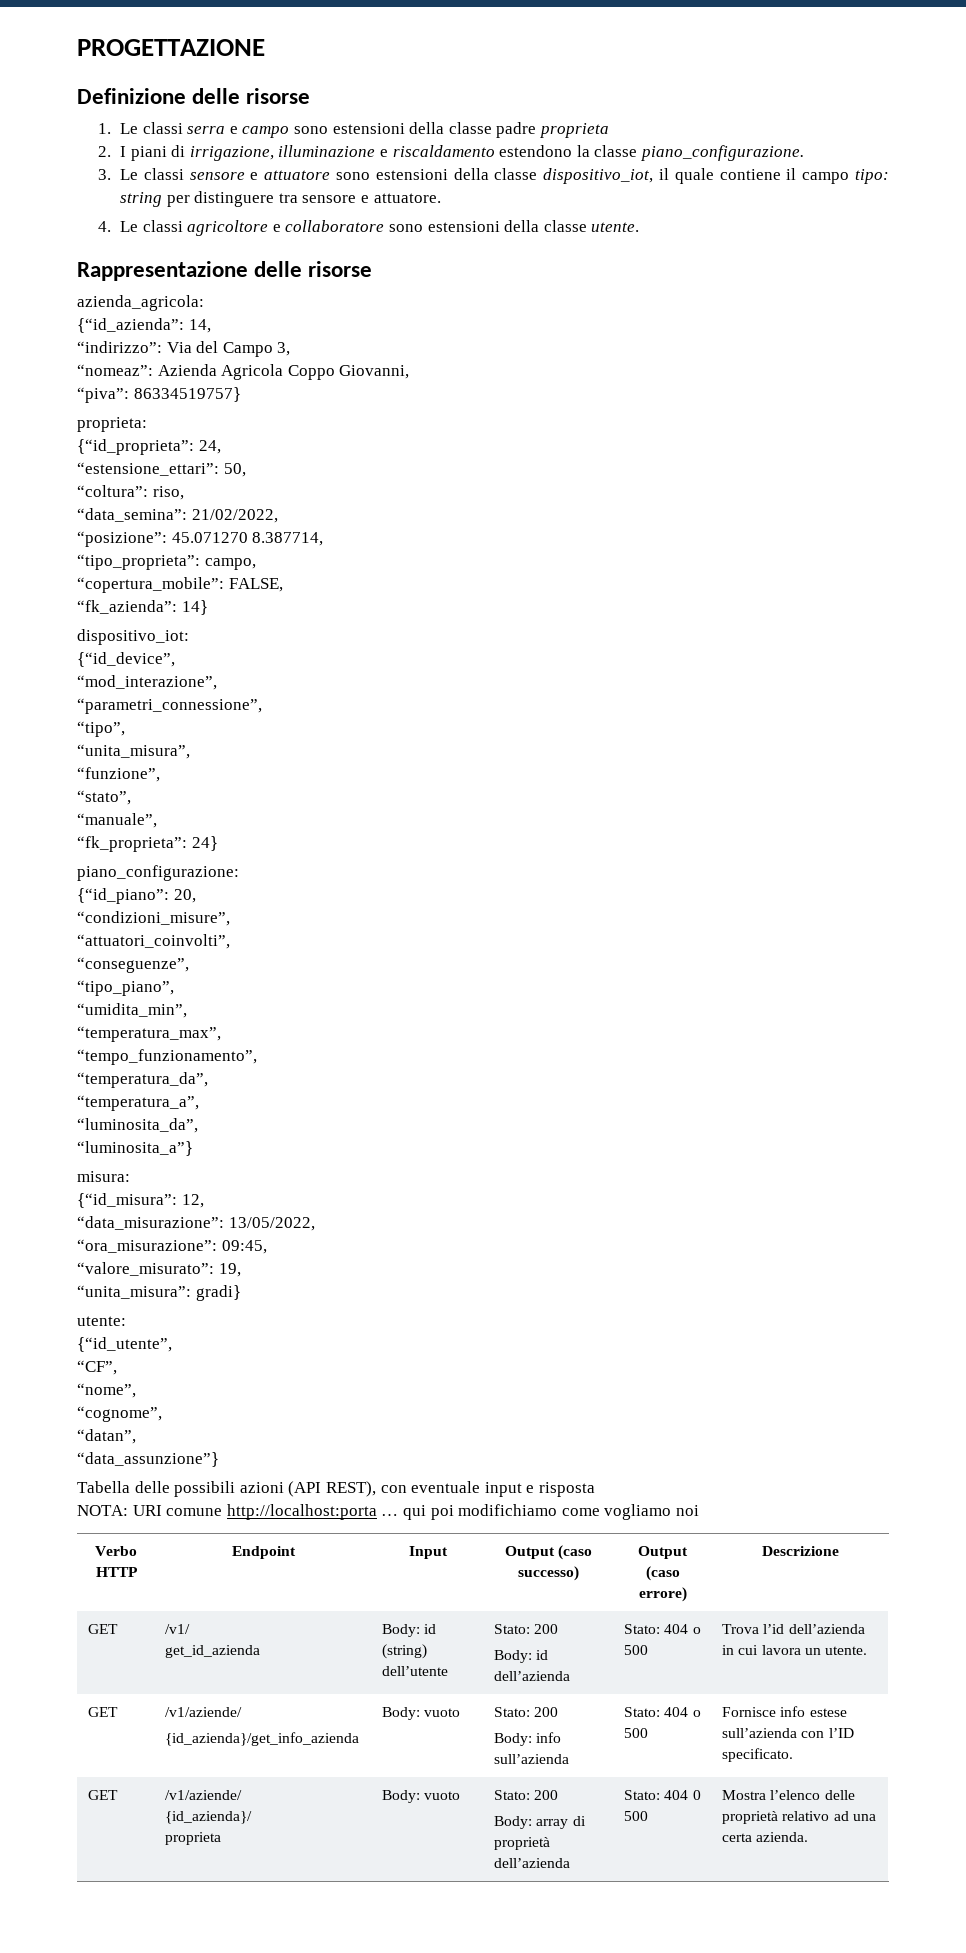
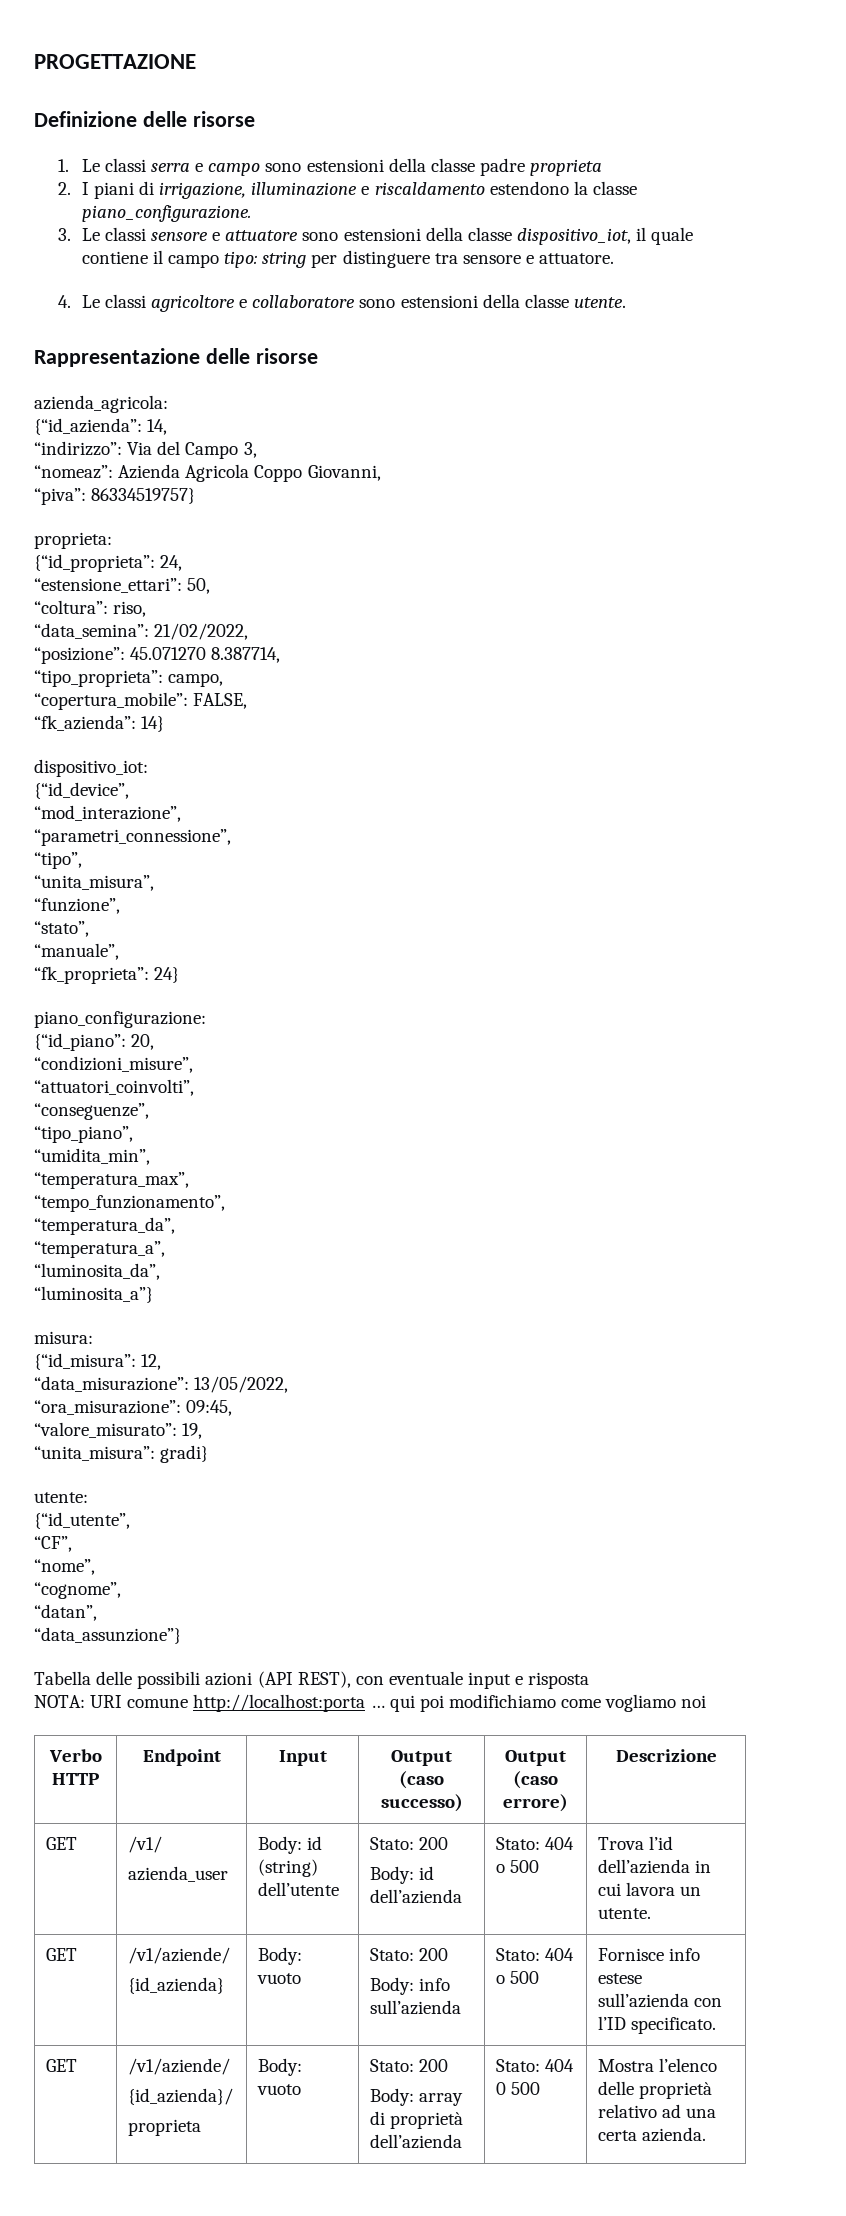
[165,1645,261,1658] get_id_azienda -> [128,1866,229,1882] azienda_user
[165,1732,360,1746] {id_azienda}/get_info_azienda -> [128,1977,225,1994] {id_azienda}

